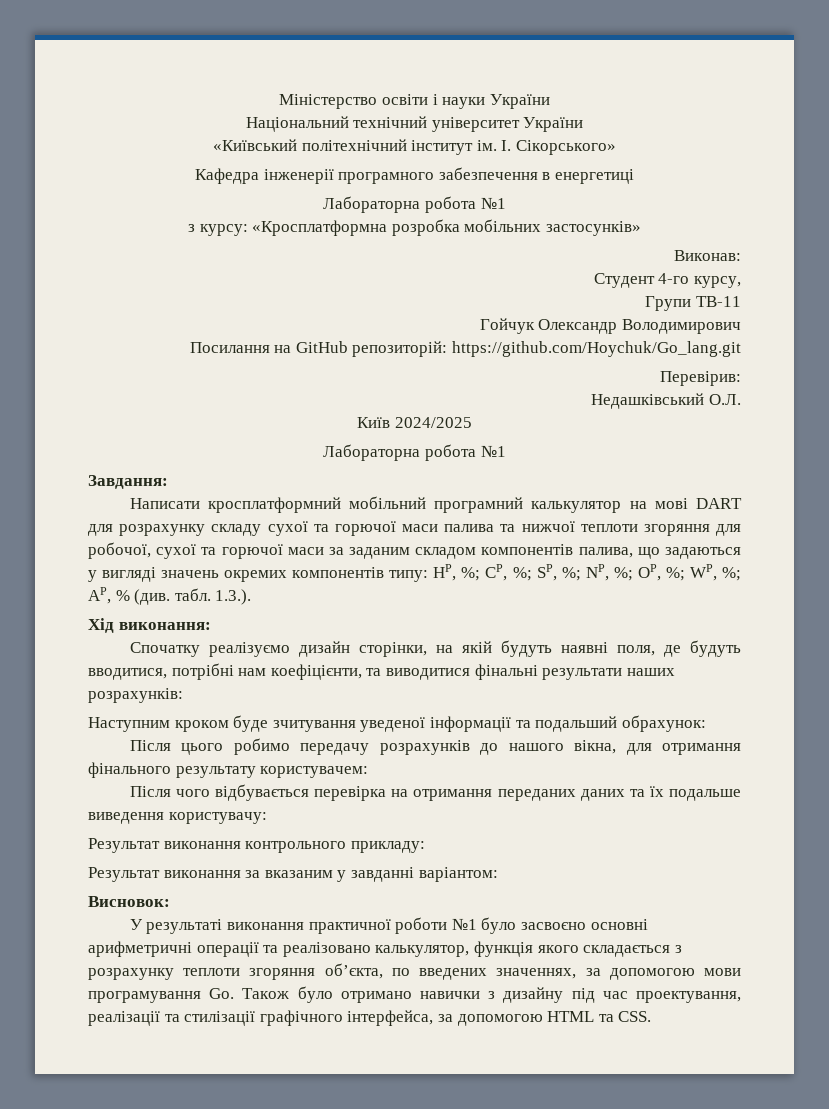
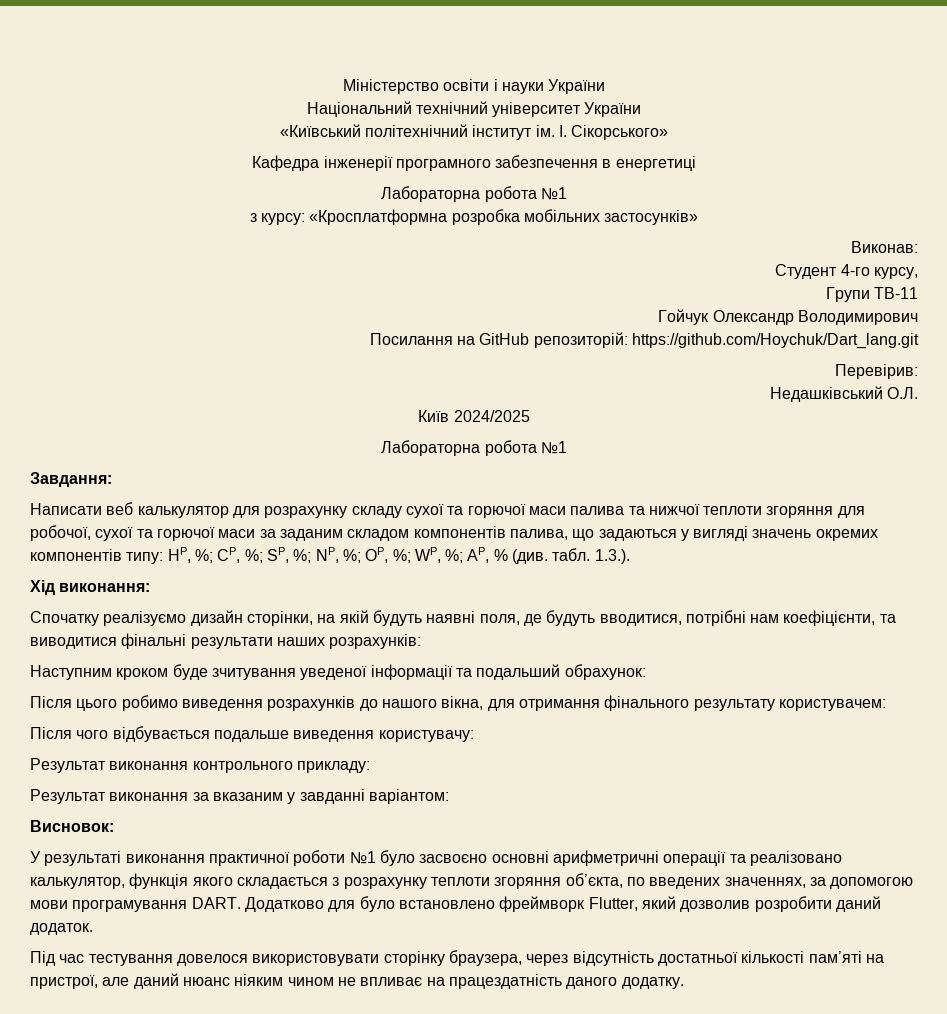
[451,341,741,357] https://github.com/Hoychuk/Go_lang.git -> [632,333,920,349] https://github.com/Hoychuk/Dart_lang.git
[207,496,742,513] кросплатформний мобільний програмний калькулятор на мові DART -> [106,502,229,518] веб калькулятор
[300,743,370,755] передачу -> [181,699,263,711] виведення
[314,786,664,801] перевірка на отримання переданих даних та їх -> (210, 734) none
[209,986,741,1003] [88,1010,652,1026] Go. Також було отримано навички з дизайну під час проектування, реалізації та стилізації графічного інтерфейса, за допомогою HTML та CSS. -> [191,896,881,912] [30,923,93,935] [30,950,884,966] [30,973,684,989] DART. Додатково для було встановлено фреймворк Flutter, який дозволив розробити даний додаток. // Під час тестування довелося використовувати сторінку браузера, через відсутність достатньої кількості пам’яті на пристрої, але даний нюанс ніяким чином не впливає на працездатність даного додатку.

